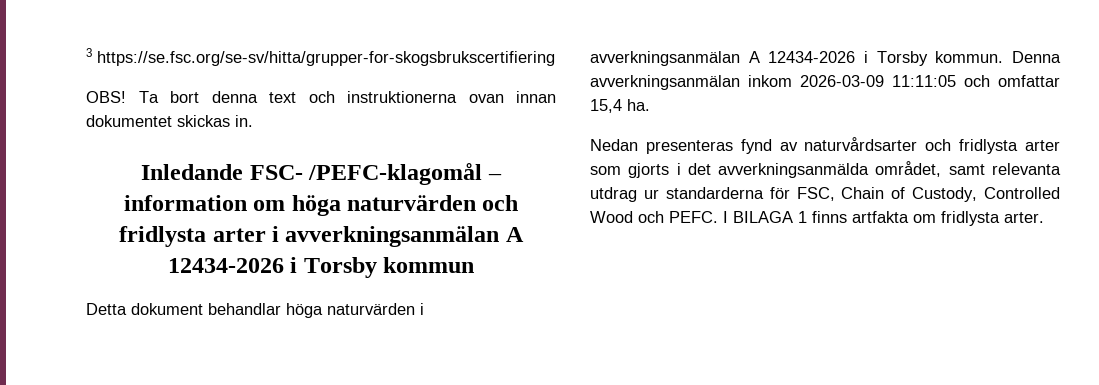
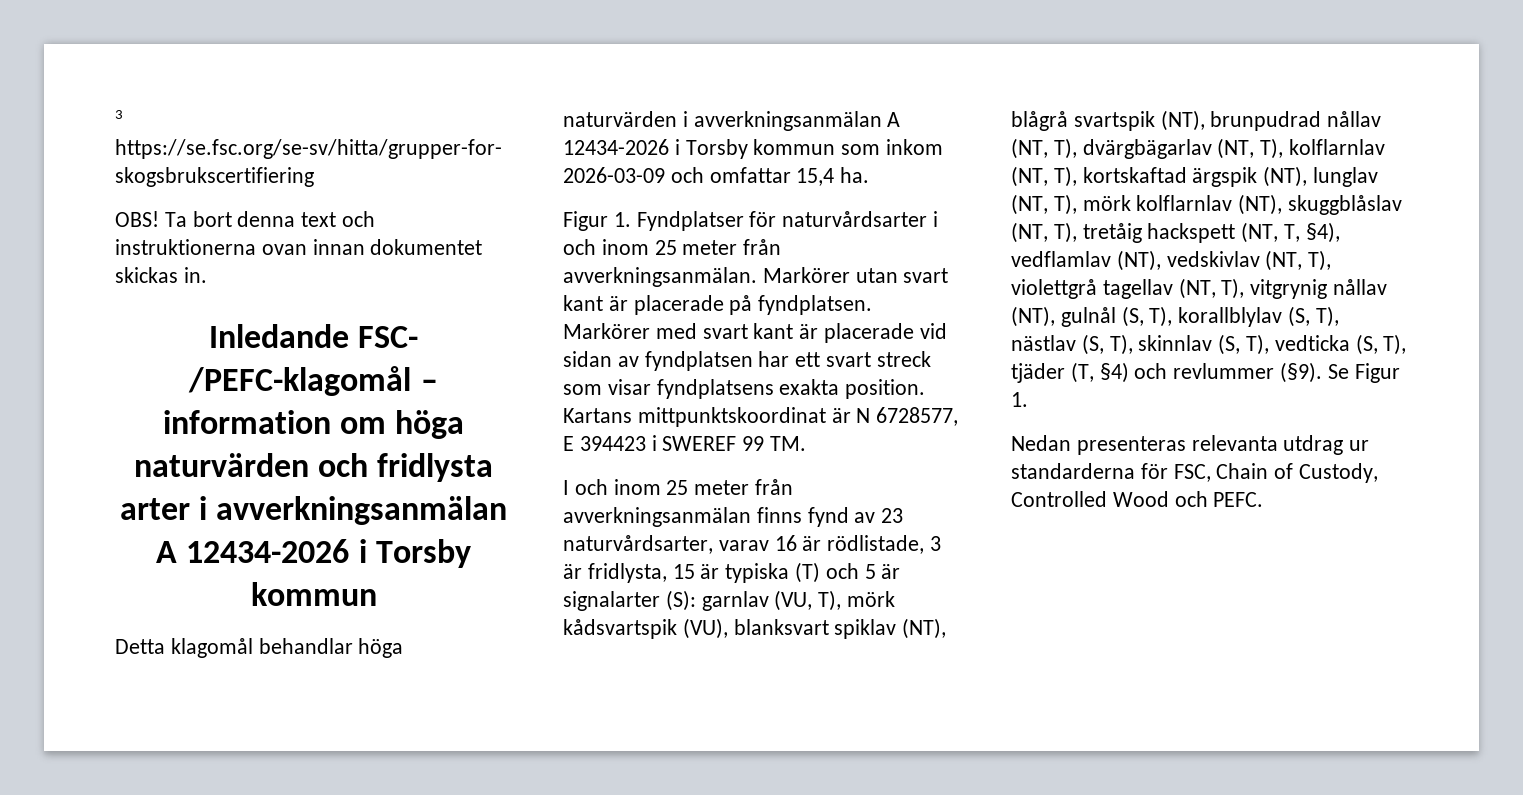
[131,303,203,315] dokument -> [170,638,253,658] klagomål
[935,51,1061,63] [590,75,740,90] kommun. Denna avverkningsanmälan -> [753,139,881,155] kommun som
[892,75,956,87] 11:11:05 -> (665, 175) none
[590,137,1060,154] [590,161,985,178] Nedan presenteras fynd av naturvårdsarter och fridlysta arter som gjorts i det avverkningsanmälda området, samt -> [563,211,939,231] [563,239,782,255] [563,267,949,287] [563,295,873,315] [563,323,947,343] [563,351,931,371] [563,379,926,399] [563,407,959,427] [563,435,807,451] [563,479,794,495] [563,507,904,527] [563,535,942,554] [563,562,901,583] [563,590,896,611] [563,618,947,639] [1011,110,1382,131] [1011,138,1386,159] [1011,166,1379,187] [1011,194,1403,215] [1011,222,1340,243] [1011,250,1332,271] [1011,278,1388,299] [1011,306,1339,327] [1011,334,1407,355] [1011,362,1400,383] [1011,392,1028,407] [1011,435,1186,455] Figur 1. Fyndplatser för naturvårdsarter i och inom 25 meter från avverkningsanmälan. Markörer utan svart kant är placerade på fyndplatsen. Markörer med svart kant är placerade vid sidan av fyndplatsen har ett svart streck som visar fyndplatsens exakta position. Kartans mittpunktskoordinat är N 6728577, E 394423 i SWEREF 99 TM. // I och inom 25 meter från avverkningsanmälan finns fynd av 23 naturvårdsarter, varav 16 är rödlistade, 3 är fridlysta, 15 är typiska (T) och 5 är signalarter (S): garnlav (VU, T), mörk kådsvartspik (VU), blanksvart spiklav (NT), blågrå svartspik (NT), brunpudrad nållav (NT, T), dvärgbägarlav (NT, T), kolflarnlav (NT, T), kortskaftad ärgspik (NT), lunglav (NT, T), mörk kolflarnlav (NT), skuggblåslav (NT, T), tretåig hackspett (NT, T, §4), vedflamlav (NT), vedskivlav (NT, T), violettgrå tagellav (NT, T), vitgrynig nållav (NT), gulnål (S, T), korallblylav (S, T), nästlav (S, T), skinnlav (S, T), vedticka (S, T), tjäder (T, §4) och revlummer (§9). Se Figur 1. // Nedan presenteras
[723,211,1044,226] I BILAGA 1 finns artfakta om fridlysta arter. -> (1264, 499) none

